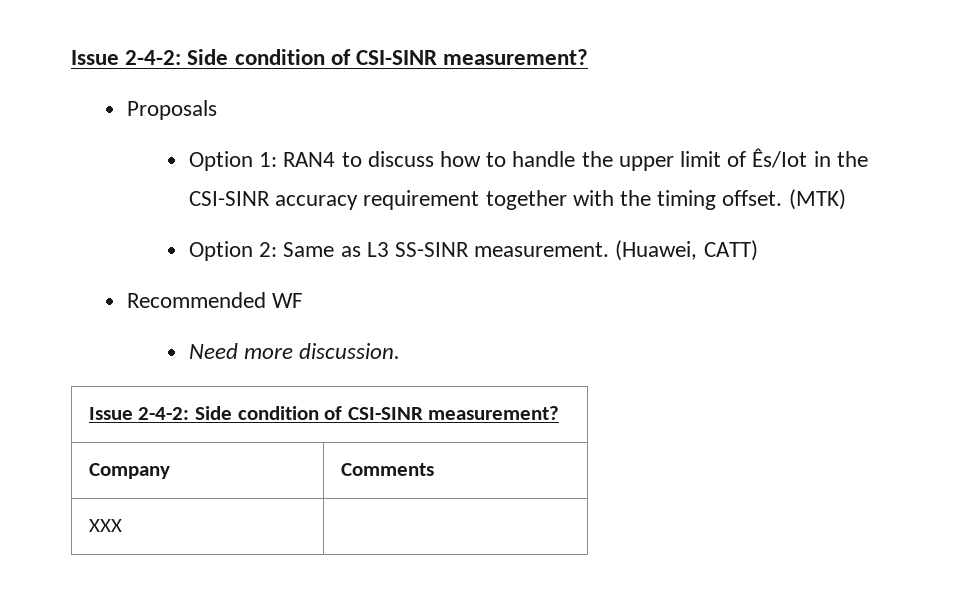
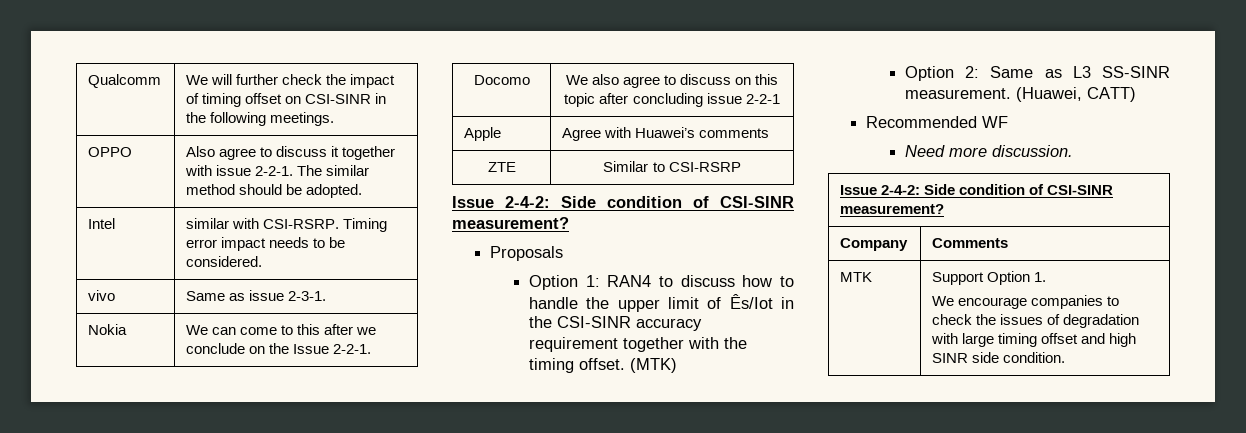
(71, 57) none -> [88,74,162,88] [186,74,396,88] [186,93,387,107] [186,112,335,126] [88,147,133,157] [186,146,396,160] [185,165,370,176] [186,184,363,198] [88,218,116,229] [186,218,388,232] [186,237,346,251] [186,256,263,267] [88,290,116,301] [186,290,327,301] [88,324,128,335] [186,324,377,335] [186,343,372,354] [473,75,530,85] [565,74,779,88] [564,93,780,107] [464,127,502,141] [562,127,770,141] [487,162,516,172] [603,161,741,172] Qualcomm | We will further check the impact of timing offset on CSI-SINR in the following meetings. // OPPO | Also agree to discuss it together with issue 2-2-1. The similar method should be adopted. // Intel | similar with CSI-RSRP. Timing error impact needs to be considered. // vivo | Same as issue 2-3-1. // Nokia | We can come to this after we conclude on the Issue 2-2-1. // Docomo | We also agree to discuss on this topic after concluding issue 2-2-1 // Apple | Agree with Huawei’s comments // ZTE | Similar to CSI-RSRP //
[88,519,122,532] XXX | -> [840,272,873,282] [932,271,1047,285] [932,295,1120,309] [932,314,1140,328] [931,333,1137,347] [932,352,1066,363] MTK | Support Option 1. // We encourage companies to check the issues of degradation with large timing offset and high SINR side condition.

